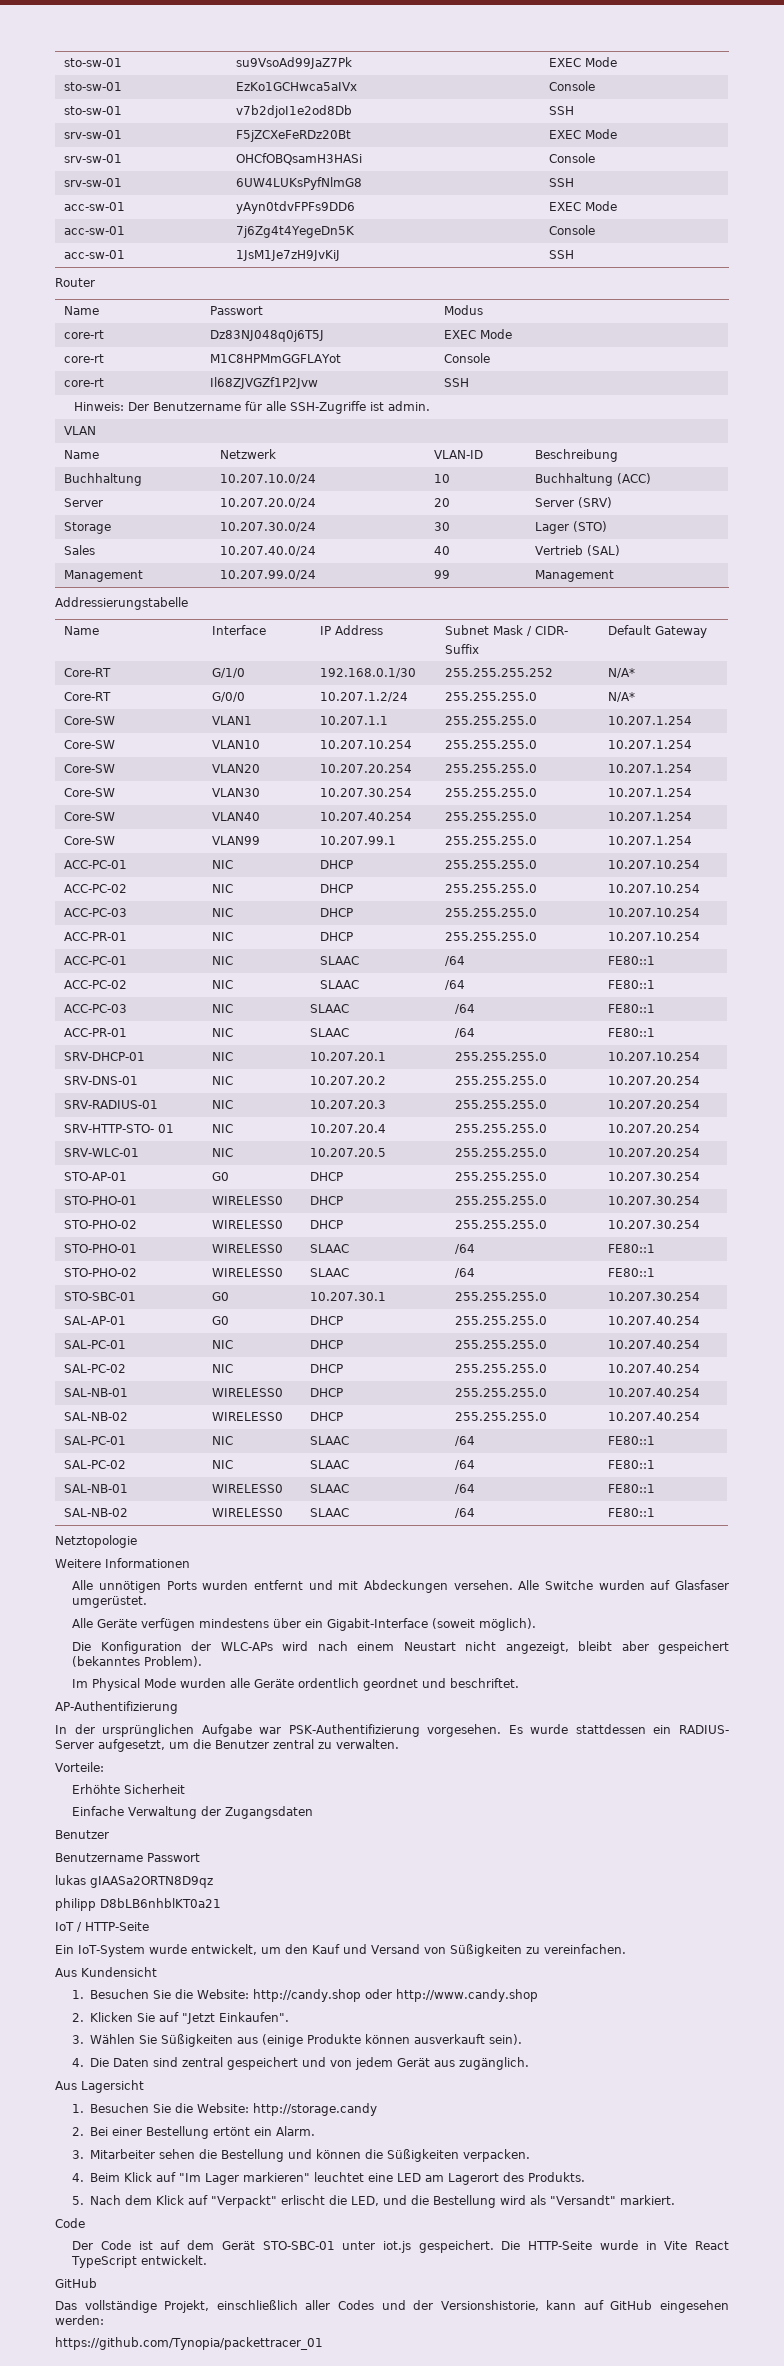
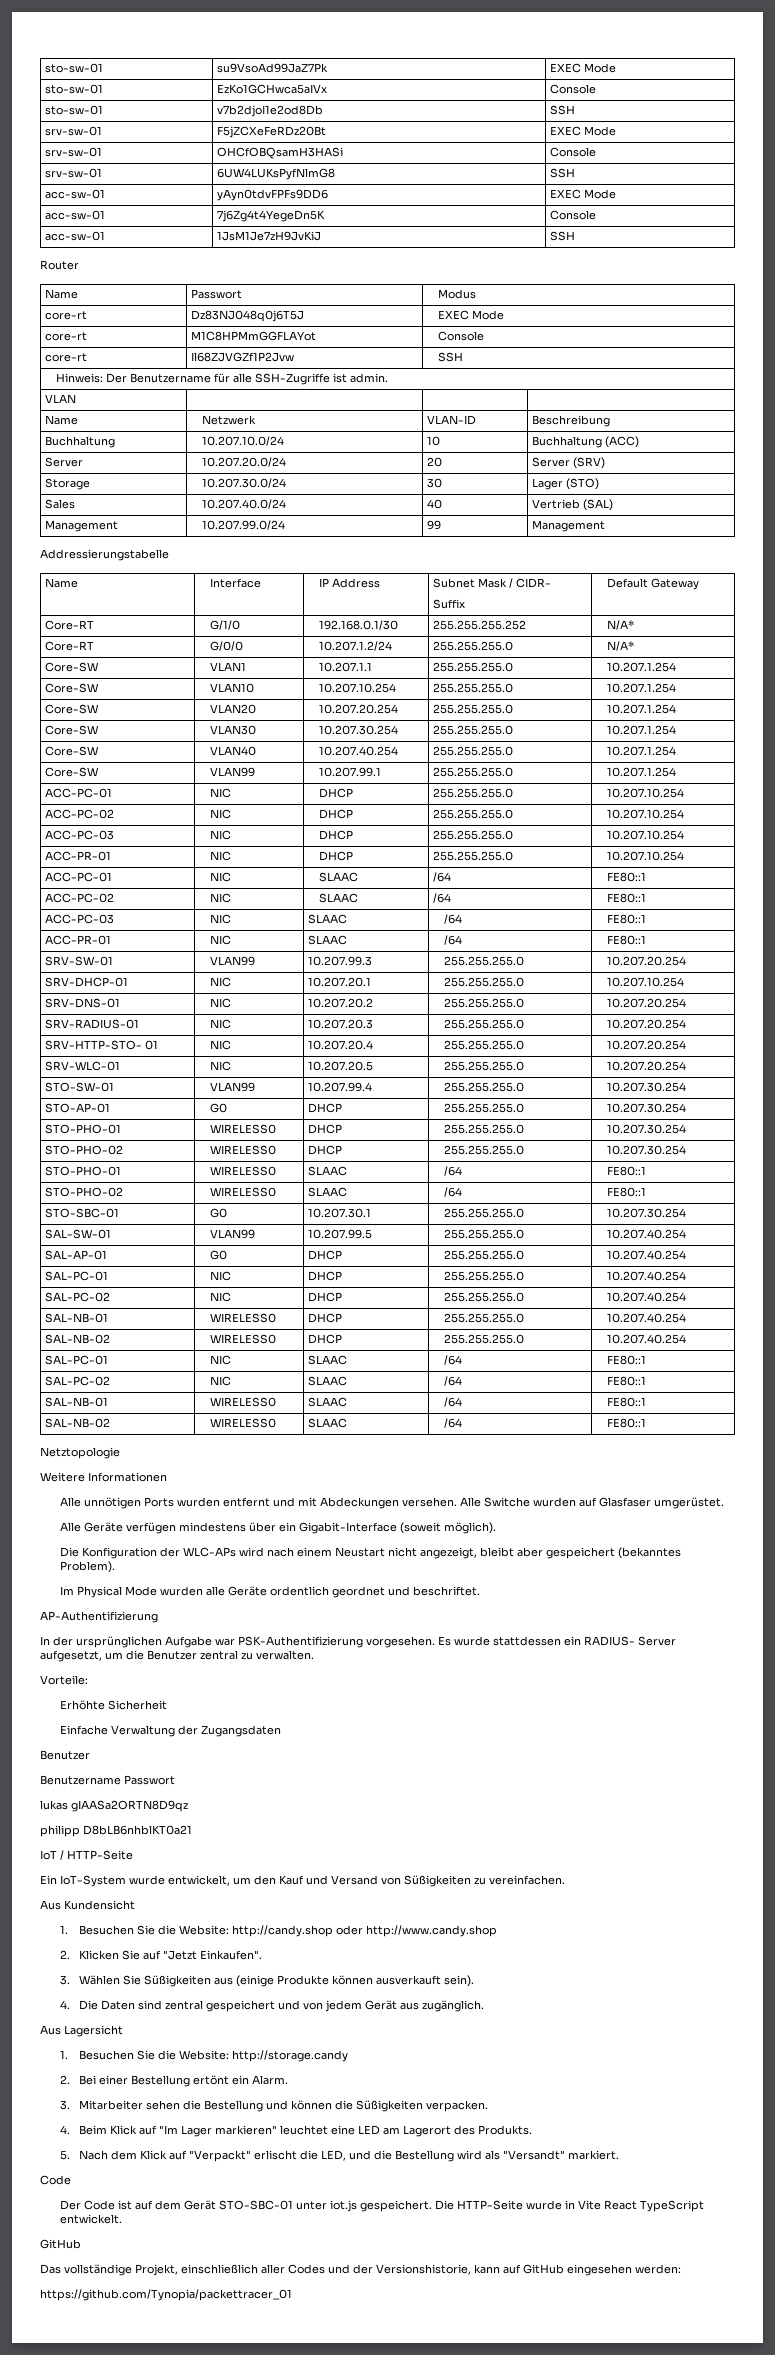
(656, 1032) none -> [44,956,113,966] [210,956,256,966] [307,956,372,966] [444,956,525,966] [607,956,687,966] // SRV-SW-01 | VLAN99 | 10.207.99.3 | 255.255.255.0 | 10.207.20.254
(701, 1152) none -> [44,1082,114,1092] [210,1082,256,1092] [307,1082,372,1092] [444,1082,525,1092] [607,1082,687,1092] // STO-SW-01 | VLAN99 | 10.207.99.4 | 255.255.255.0 | 10.207.30.254
(701, 1296) none -> [44,1229,111,1239] [210,1229,256,1239] [307,1229,372,1239] [444,1229,525,1239] [607,1229,687,1239] // SAL-SW-01 | VLAN99 | 10.207.99.5 | 255.255.255.0 | 10.207.40.254

